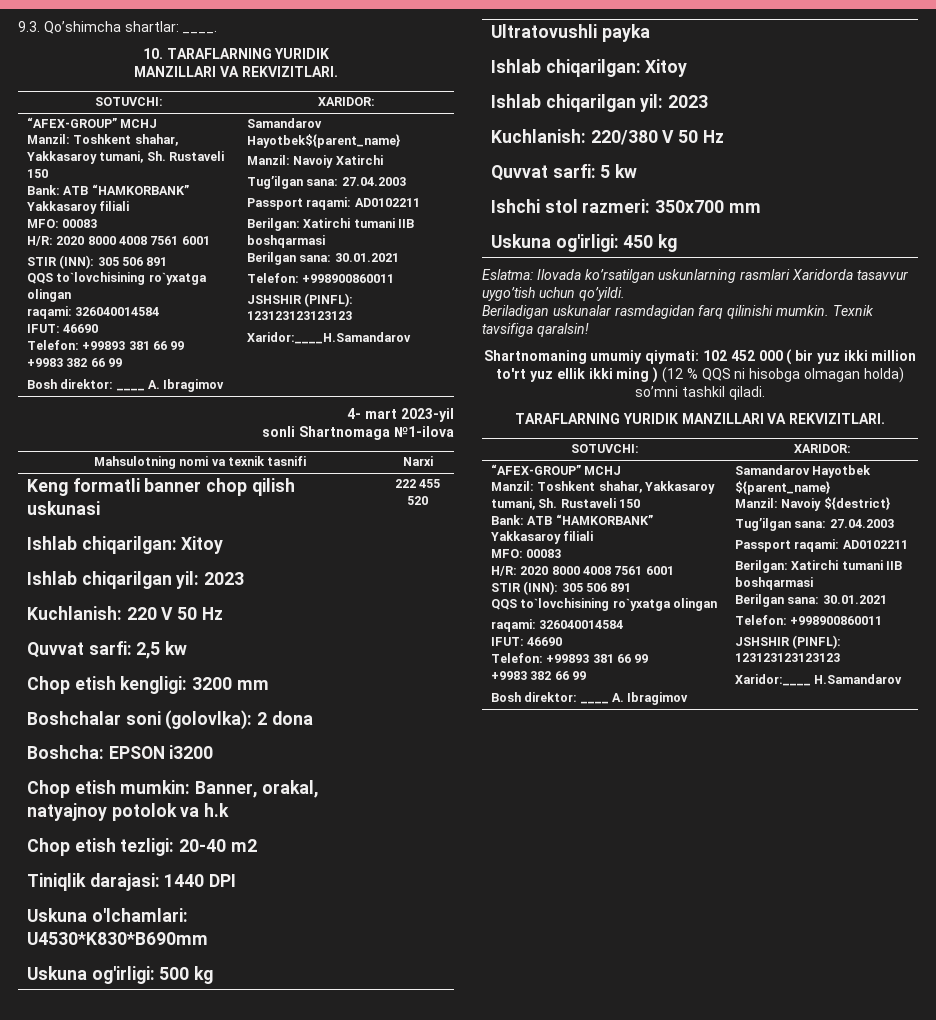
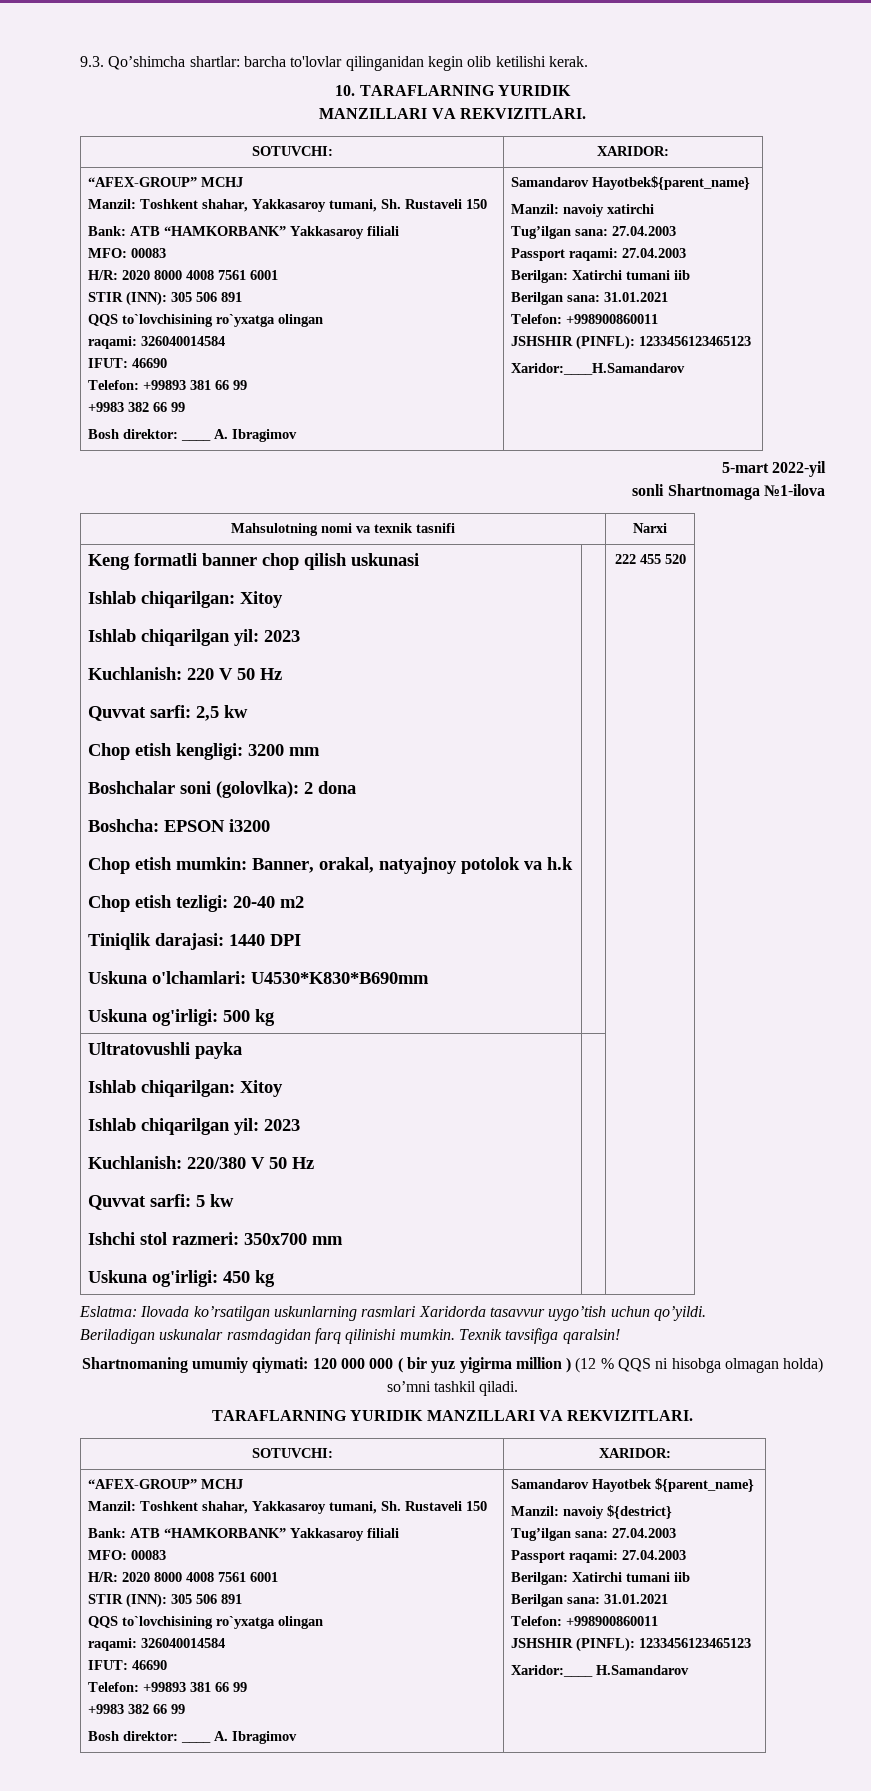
[182,30,218,34] ____. -> [243,56,588,71] barcha to'lovlar qilinganidan kegin olib ketilishi kerak.
[293,155,383,168] [246,176,406,189] [246,197,420,210] [246,218,415,231] [246,235,325,248] [246,252,399,265] [246,273,395,283] [246,293,354,307] [246,311,352,320] Navoiy Xatirchi // Tug’ilgan sana: 27.04.2003 // Passport raqami: AD0102211 // Berilgan: Xatirchi tumani IIB boshqarmasi // Berilgan sana: 30.01.2021 // Telefon: +998900860011 // JSHSHIR (PINFL): 123123123123123 -> [562,204,654,217] [510,226,676,239] [510,248,686,261] [510,270,690,283] [510,292,668,305] [510,314,658,324] [510,335,751,350] navoiy xatirchi // Tug’ilgan sana: 27.04.2003 // Passport raqami: 27.04.2003 // Berilgan: Xatirchi tumani iib // Berilgan sana: 31.01.2021 // Telefon: +998900860011 // JSHSHIR (PINFL): 1233456123465123
[347,408,454,422] 4- mart 2023-yil -> [721,461,827,477] 5-mart 2022-yil
[702,350,755,361] 102 452 -> [312,1358,365,1369] 120 000
[843,350,917,361] [496,368,650,382] ikki million to'rt yuz ellik ikki ming -> [459,1357,562,1373] yigirma million
[781,498,822,511] Navoiy -> [562,1506,604,1519] navoiy
[842,540,908,549] [734,560,903,573] [734,577,813,590] [734,594,887,607] [734,615,883,625] [734,635,842,649] [734,653,840,662] AD0102211 // Berilgan: Xatirchi tumani IIB boshqarmasi // Berilgan sana: 30.01.2021 // Telefon: +998900860011 // JSHSHIR (PINFL): 123123123123123 -> [621,1550,686,1560] [510,1572,690,1585] [510,1594,668,1607] [510,1616,658,1626] [510,1637,751,1652] 27.04.2003 // Berilgan: Xatirchi tumani iib // Berilgan sana: 31.01.2021 // Telefon: +998900860011 // JSHSHIR (PINFL): 1233456123465123

